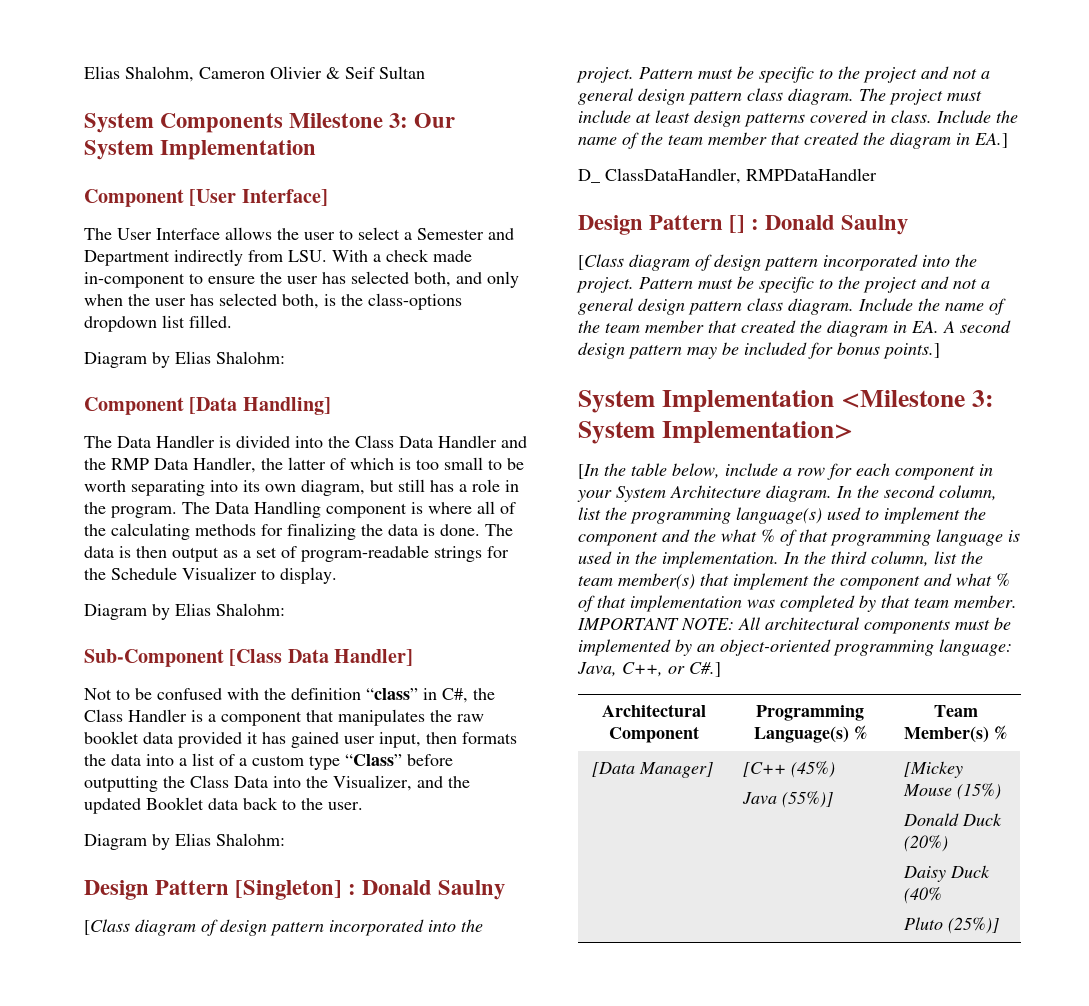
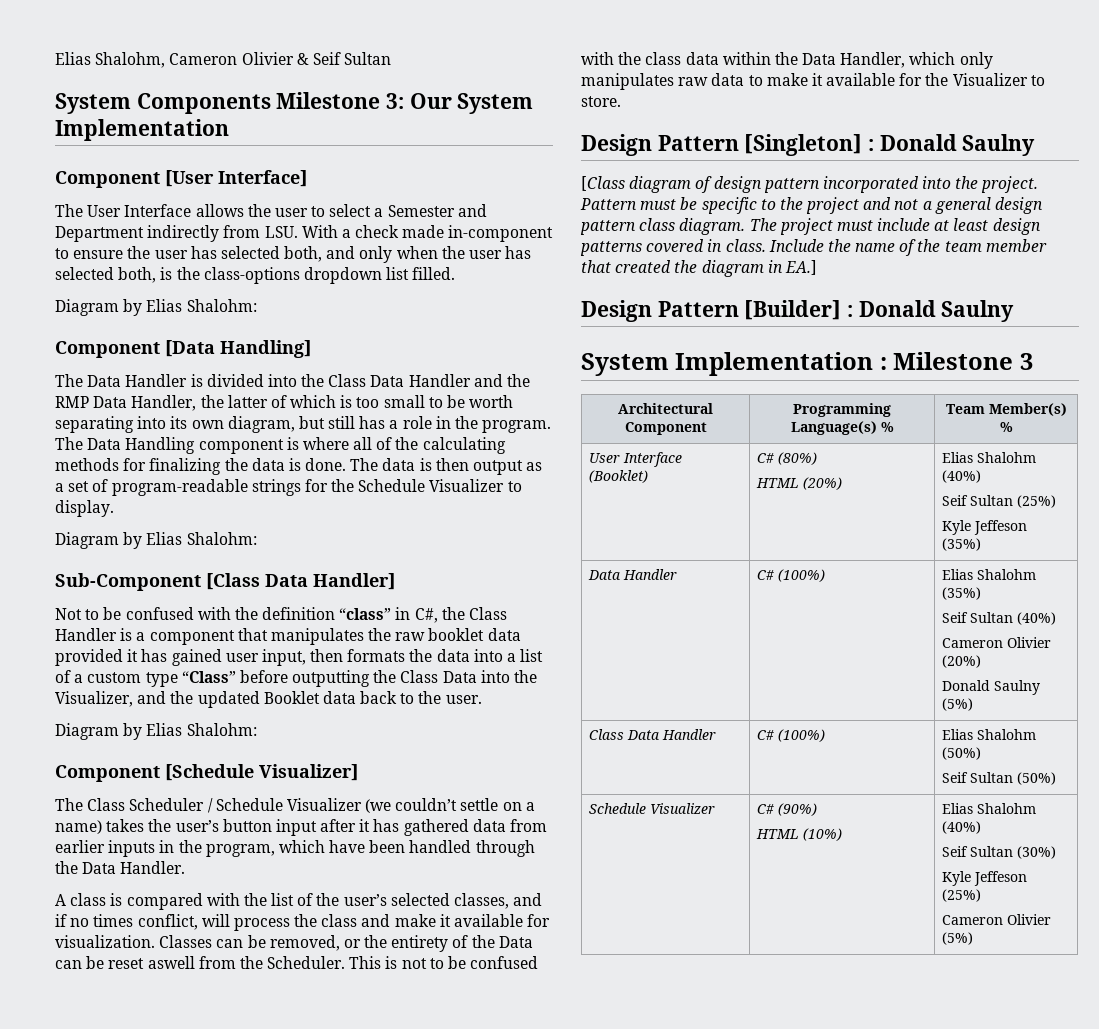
(285, 839) none -> [55,764,358,782] [55,798,535,813] [55,819,548,836] [55,840,535,857] [55,861,186,874] [55,893,543,910] [55,914,551,931] [55,935,533,952] [55,956,539,969] [581,52,993,69] [581,73,1045,90] [581,96,621,107] // Component [Schedule Visualizer] // The Class Scheduler / Schedule Visualizer (we couldn’t settle on a name) takes the user’s button input after it has gathered data from earlier inputs in the program, which have been handled through the Data Handler. // A class is compared with the list of the user’s selected classes, and if no times conflict, will process the class and make it available for visualization. Classes can be removed, or the entirety of the Data can be reset aswell from the Scheduler. This is not to be confused with the class data within the Data Handler, which only manipulates raw data to make it available for the Visualizer to store.
[578,168,877,184] [578,215,909,235] [578,254,977,271] [576,276,990,293] [578,298,1006,315] [578,320,1011,337] [578,342,940,359] [578,390,993,413] [578,421,853,444] [578,463,993,480] [577,485,997,502] [578,507,986,524] [578,529,1020,546] [578,551,983,568] [578,573,1010,590] [578,595,1017,612] [577,617,1011,634] [578,639,1012,656] [577,662,721,677] // D_ ClassDataHandler, RMPDataHandler // Design Pattern [] : Donald Saulny // [Class diagram of design pattern incorporated into the project. Pattern must be specific to the project and not a general design pattern class diagram. Include the name of the team member that created the diagram in EA. A second design pattern may be included for bonus points.] // System Implementation <Milestone 3: System Implementation> // [In the table below, include a row for each component in your System Architecture diagram. In the second column, list the programming language(s) used to implement the component and the what % of that programming language is used in the implementation. In the third column, list the team member(s) that implement the component and what % of that implementation was completed by that team member. IMPORTANT NOTE: All architectural components must be implemented by an object-oriented programming language: Java, C++, or C#.] -> [581,300,1015,322] [581,352,1033,376] // Design Pattern [Builder] : Donald Saulny // System Implementation : Milestone 3
[591,762,713,778] [742,761,835,778] [741,791,833,808] [903,761,963,778] [902,783,1001,800] [902,813,1002,826] [903,835,948,852] [902,865,990,882] [903,887,942,904] [903,917,999,934] [Data Manager] | [C++ (45%) // Java (55%)] | [Mickey Mouse (15%) // Donald Duck (20%) // Daisy Duck (40% // Pluto (25%)] -> [589,452,683,467] [589,470,649,483] [757,452,818,465] [756,477,843,490] [942,452,1037,463] [942,470,982,483] [942,495,1057,508] [942,520,1028,535] [942,538,982,551] [588,569,678,580] [757,569,826,582] [942,569,1037,580] [942,587,982,600] [942,612,1057,625] [942,637,1052,648] [942,655,982,668] [942,680,1041,695] [942,698,974,711] [589,729,717,740] [757,729,826,742] [942,729,1037,740] [942,747,982,760] [942,772,1057,785] [589,803,716,814] [757,803,818,816] [756,828,843,841] [942,803,1037,814] [942,821,982,834] [942,846,1057,859] [942,871,1028,886] [942,889,982,902] [942,914,1052,925] [942,932,974,945] User Interface (Booklet) | C# (80%) // HTML (20%) | Elias Shalohm (40%) // Seif Sultan (25%) // Kyle Jeffeson (35%) // Data Handler | C# (100%) | Elias Shalohm (35%) // Seif Sultan (40%) // Cameron Olivier (20%) // Donald Saulny (5%) // Class Data Handler | C# (100%) | Elias Shalohm (50%) // Seif Sultan (50%) // Schedule Visualizer | C# (90%) // HTML (10%) | Elias Shalohm (40%) // Seif Sultan (30%) // Kyle Jeffeson (25%) // Cameron Olivier (5%)

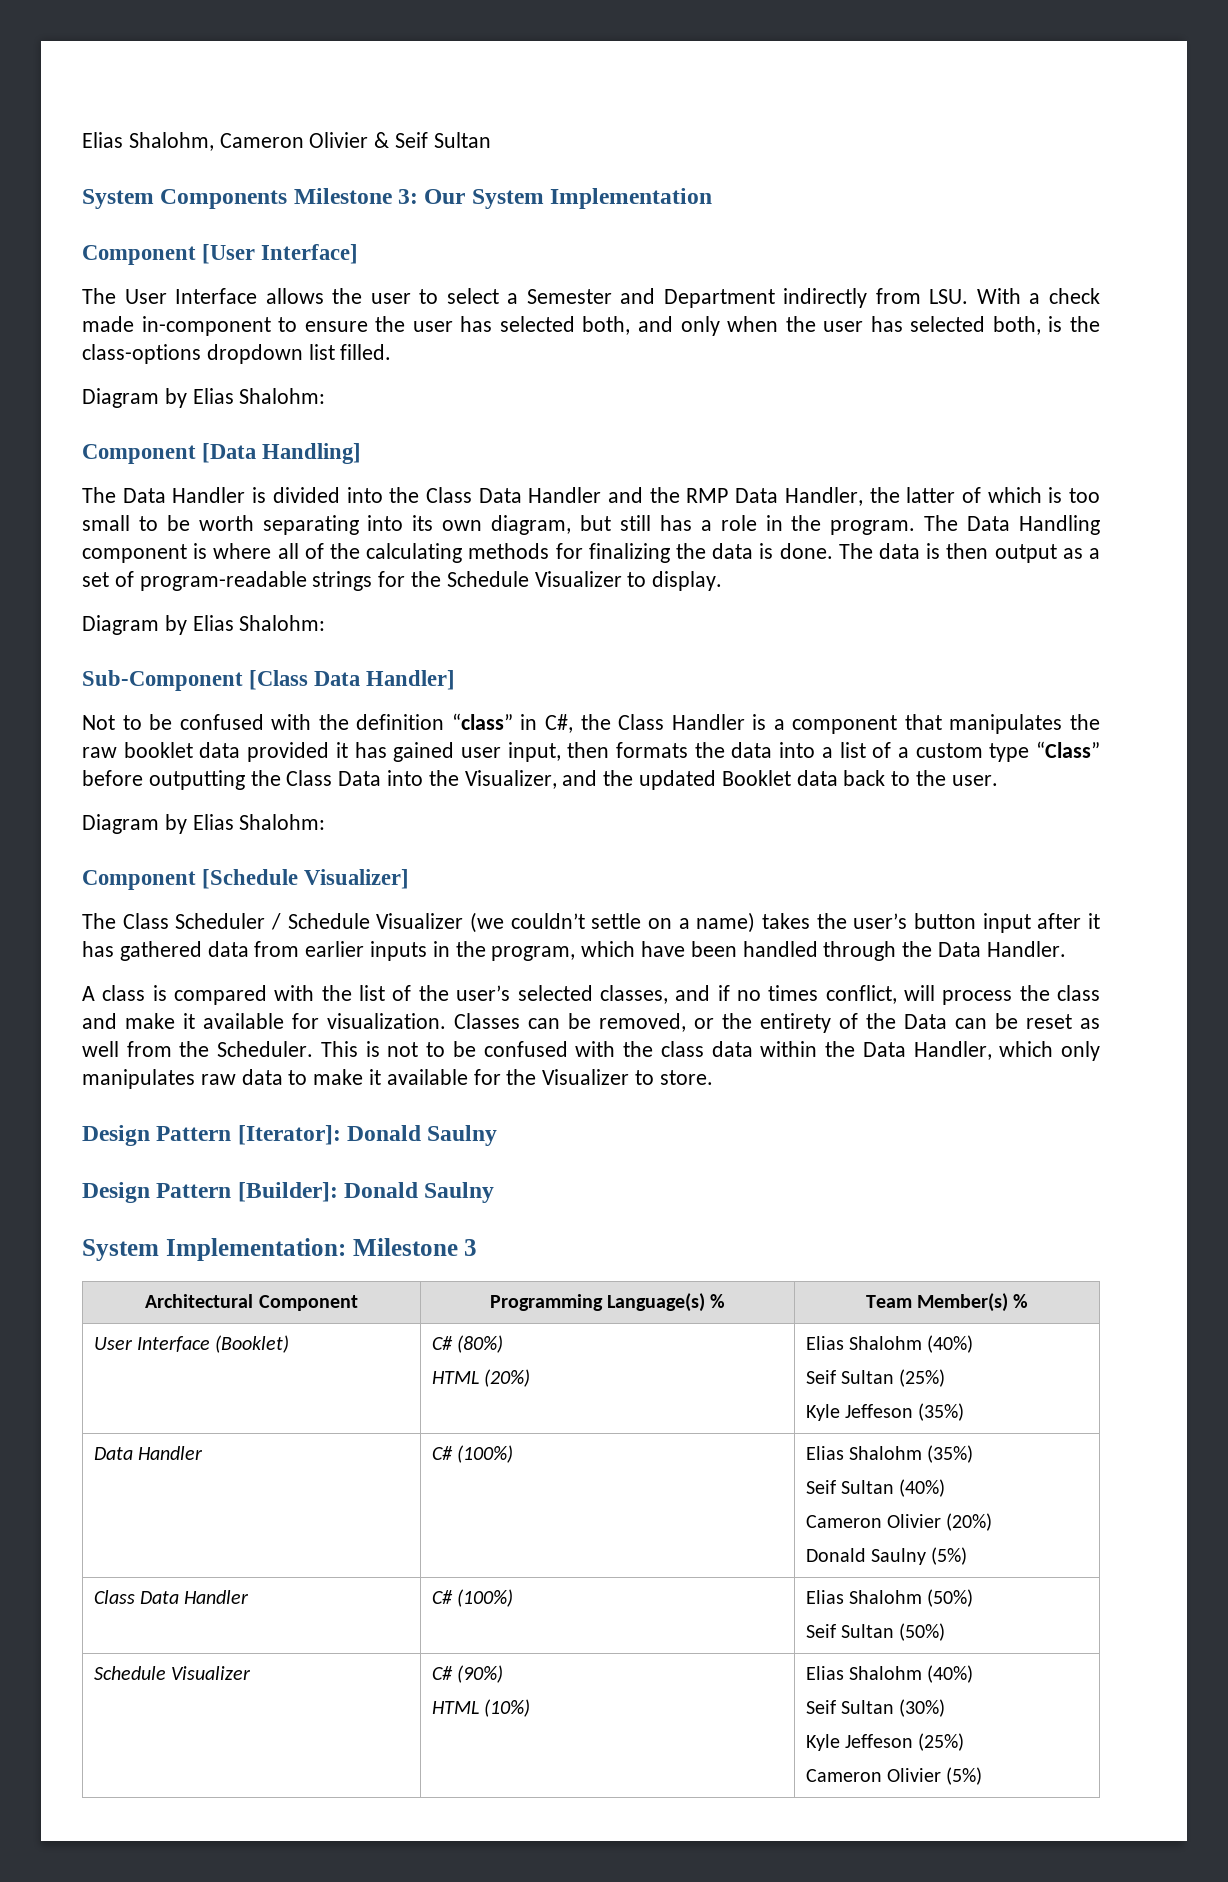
[147,956,195,969] aswell -> [1080,1018,1100,1029] [82,1041,119,1057] as well
[744,134,1036,156] [581,176,1039,193] [580,197,1044,214] [580,218,1041,235] [580,239,1047,256] [581,260,817,277] [581,300,854,322] [Singleton] : Donald Saulny // [Class diagram of design pattern incorporated into the project. Pattern must be specific to the project and not a general design pattern class diagram. The project must include at least design patterns covered in class. Include the name of the team member that created the diagram in EA.] // Design Pattern [Builder] : -> [237,1125,498,1146] [82,1182,338,1203] [Iterator]: Donald Saulny // Design Pattern [Builder]:
[675,352,887,376] Implementation : -> [165,1238,346,1261] Implementation:

